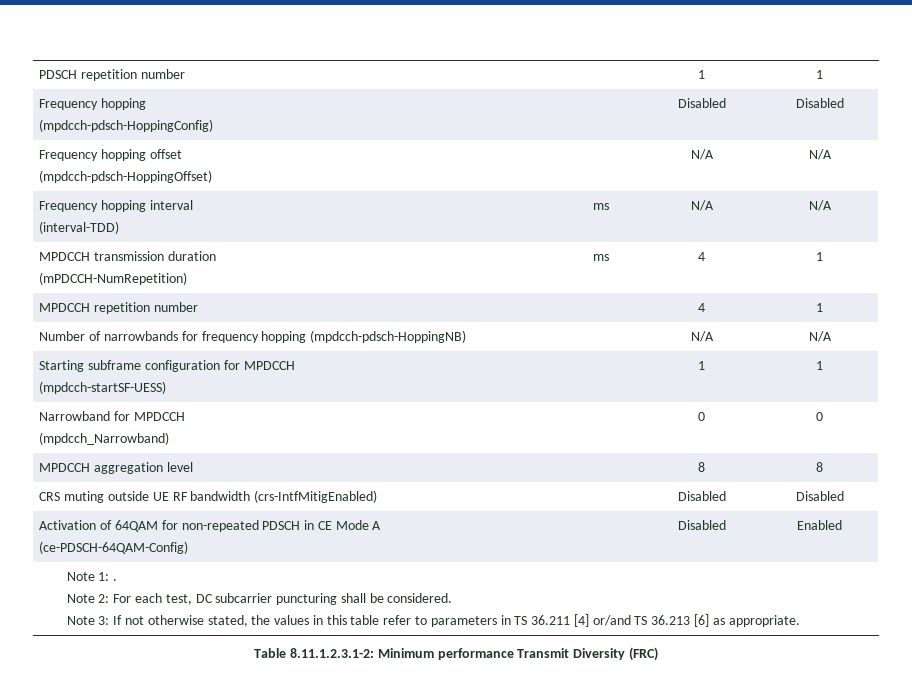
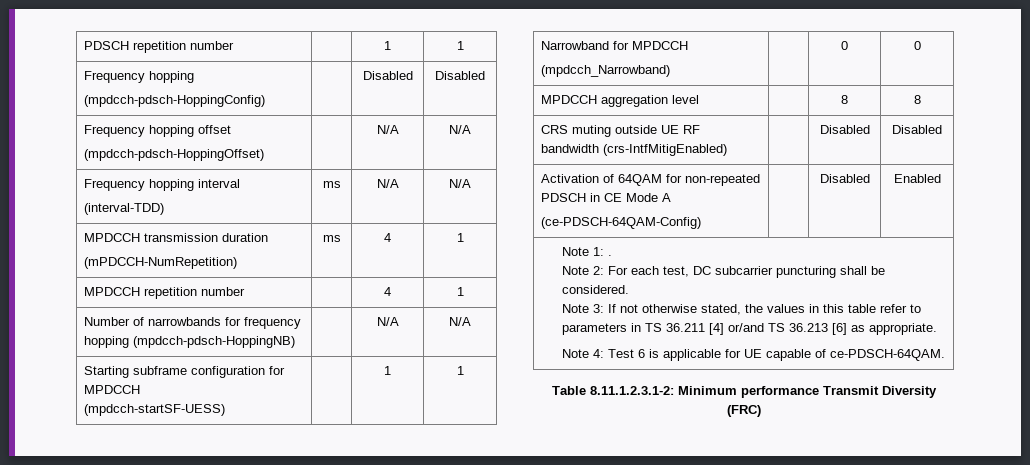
(800, 621) none -> [561,349,945,361] // Note 4: Test 6 is applicable for UE capable of ce-PDSCH-64QAM.

